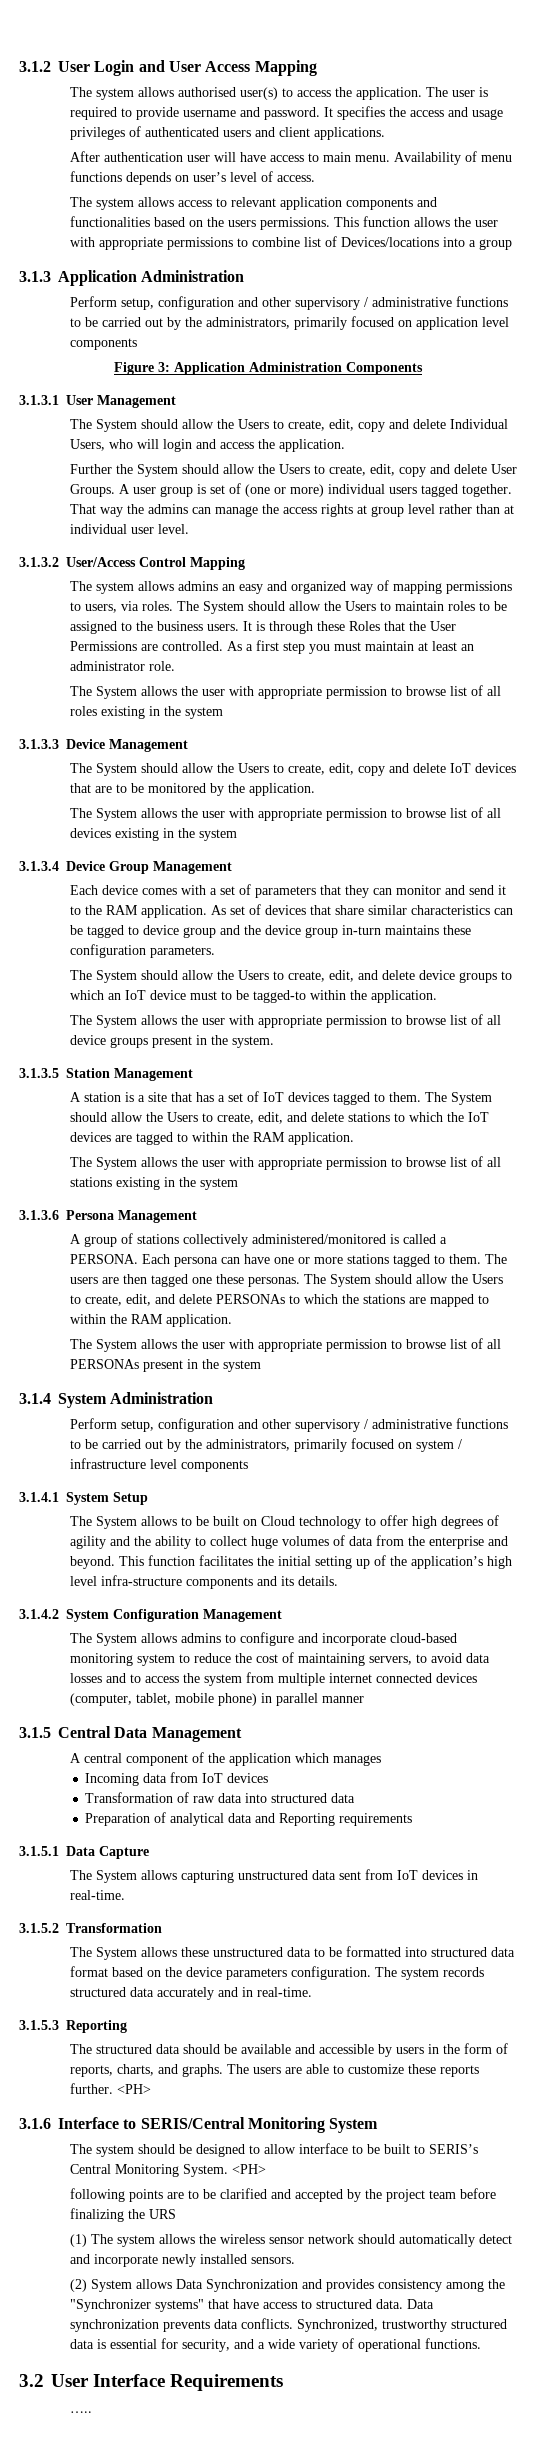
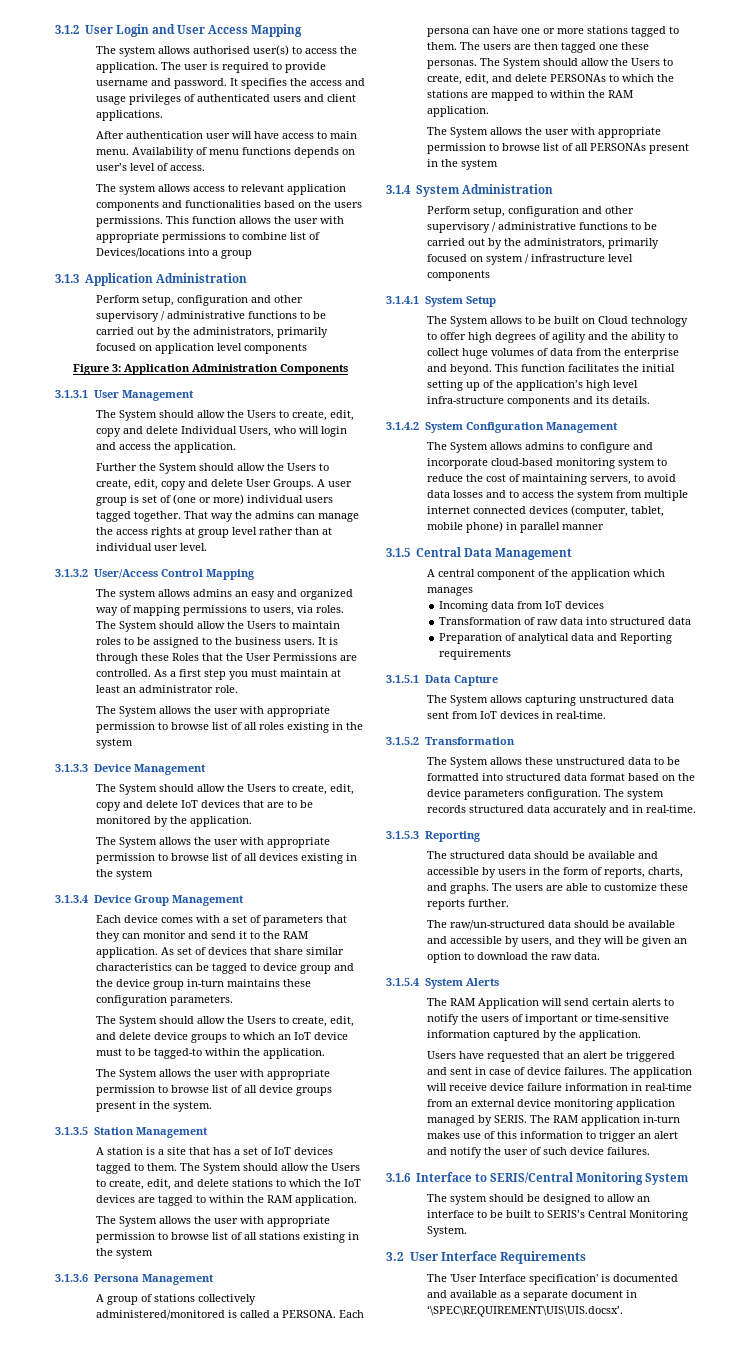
[116,2084,151,2094] <PH> -> [426,920,675,930] [426,936,687,947] [426,952,600,963] [386,978,499,989] [426,998,674,1009] [426,1014,669,1025] [426,1030,641,1041] [426,1051,675,1062] [426,1067,692,1078] [426,1083,692,1091] [426,1099,675,1110] [426,1115,680,1126] [426,1131,678,1142] [426,1147,650,1158] // The raw/un-structured data should be available and accessible by users, and they will be given an option to download the raw data. // 3.1.5.4 System Alerts // The RAM Application will send certain alerts to notify the users of important or time-sensitive information captured by the application. // Users have requested that an alert be triggered and sent in case of device failures. The application will receive device failure information in real-time from an external device monitoring application managed by SERIS. The RAM application in-turn makes use of this information to trigger an alert and notify the user of such device failures.
(296, 2149) none -> [636,1196,650,1202] an
[231,2164,266,2174] [69,2188,496,2202] [69,2208,176,2222] [69,2234,512,2247] [69,2254,295,2267] [69,2279,505,2292] [69,2299,434,2312] [69,2318,507,2332] [69,2338,481,2352] [19,2374,284,2391] [69,2411,92,2413] <PH> // following points are to be clarified and accepted by the project team before finalizing the URS // (1) The system allows the wireless sensor network should automatically detect and incorporate newly installed sensors. // (2) System allows Data Synchronization and provides consistency among the "Synchronizer systems" that have access to structured data. Data synchronization prevents data conflicts. Synchronized, trustworthy structured data is essential for security, and a wide variety of operational functions. // 3.2 User Interface Requirements // ….. -> [386,1251,586,1264] [426,1274,678,1285] [426,1290,637,1301] [426,1305,623,1317] // 3.2 User Interface Requirements // The 'User Interface specification' is documented and available as a separate document in ‘\SPEC\REQUIREMENT\UIS\UIS.docsx’.

